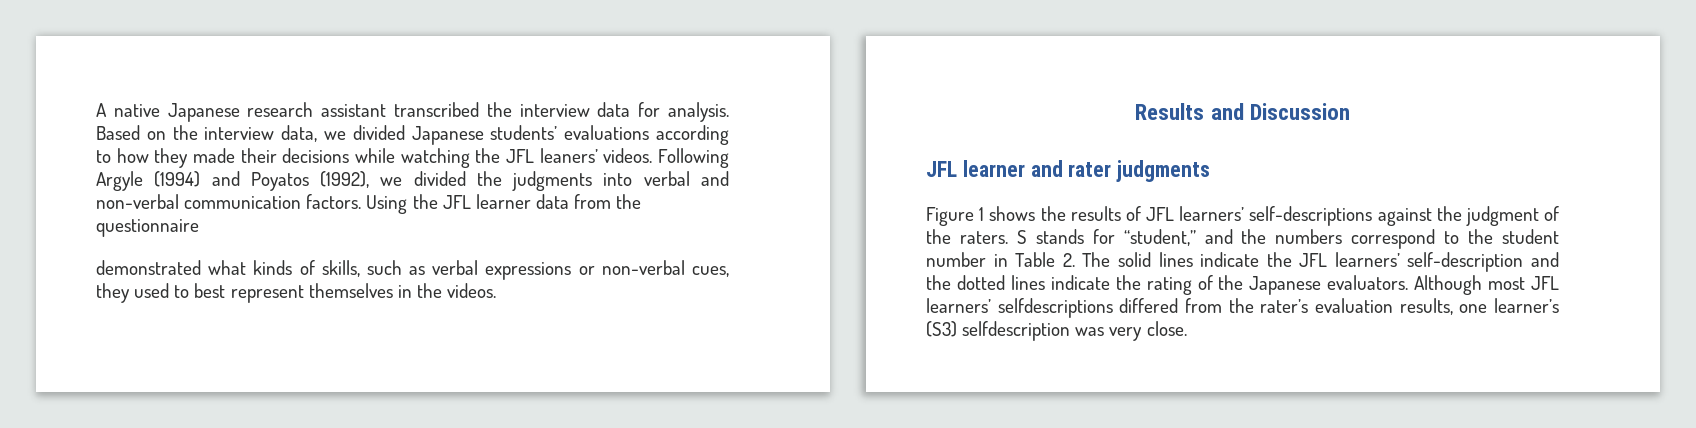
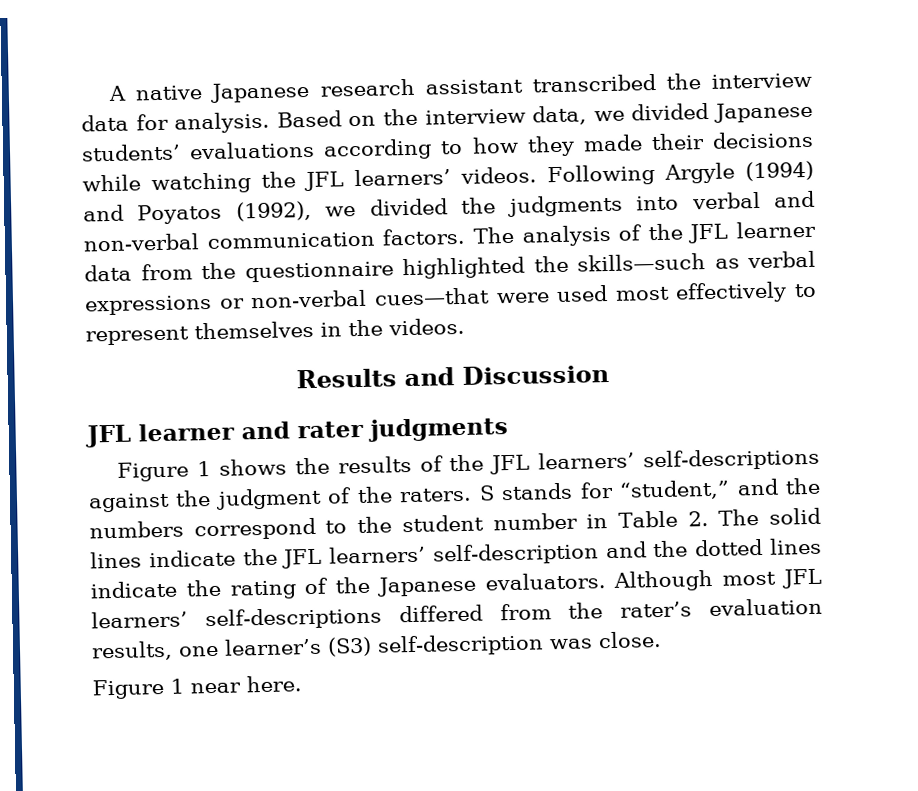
[539,148,598,163] leaners’ -> [354,168,452,187] learners’
[366,195,408,214] Using -> [472,224,643,247] The analysis of
[96,260,402,277] // demonstrated what kinds of skills, such -> [402,253,706,280] highlighted the skills—such
[692,266,729,277] [96,283,226,303] cues, they used to best -> [373,281,817,306] cues—that were used most effectively to
(1141, 213) none -> [449,454,485,472] the
[997,298,1113,318] selfdescriptions -> [204,606,382,631] self-descriptions
[962,321,1187,341] selfdescription was very close. -> [377,630,662,657] [92,675,302,700] self-description was close. // Figure 1 near here.

